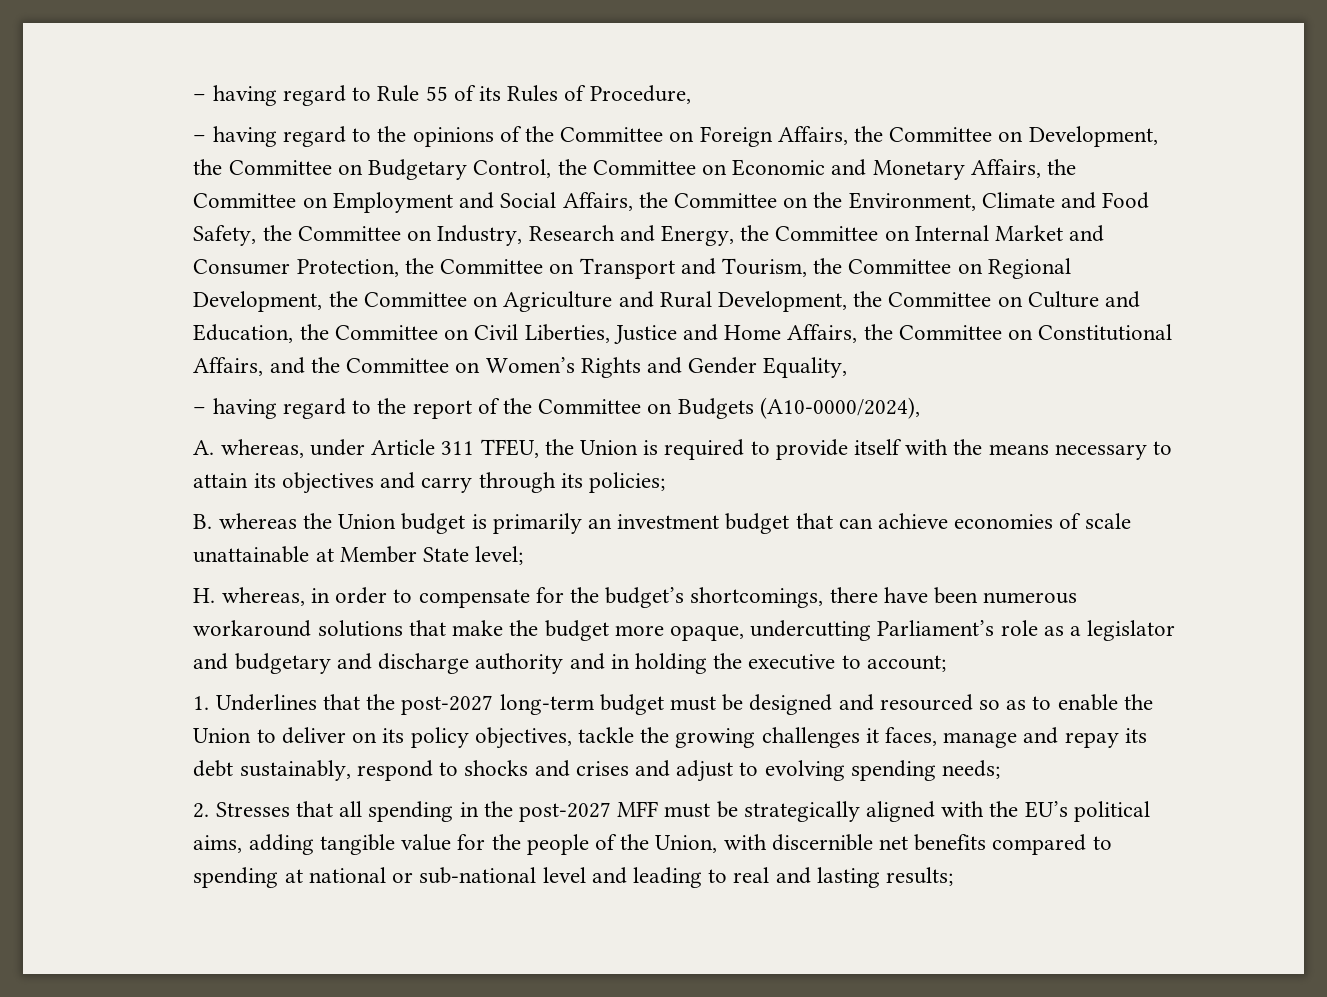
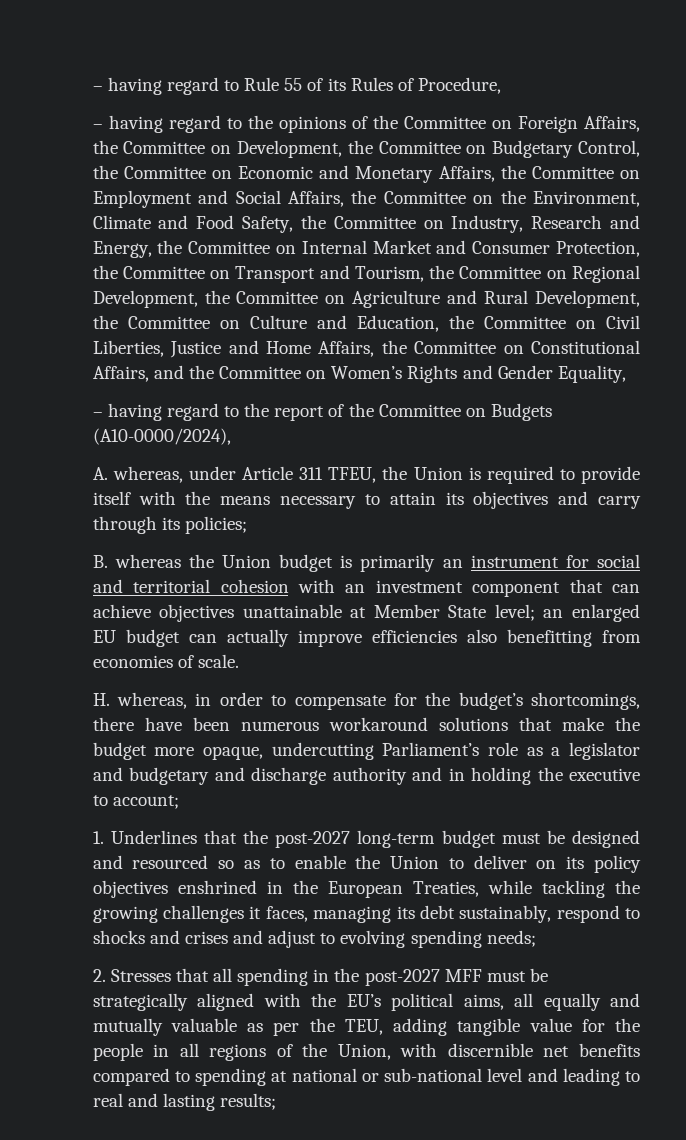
[617,513,1131,534] investment budget that can achieve economies of scale -> [470,554,641,568] [92,579,640,597] [92,604,235,622] instrument for social and territorial cohesion with an investment component that can achieve objectives
(524, 555) none -> [543,604,641,622] [92,629,641,647] [92,654,239,668] an enlarged EU budget can actually improve efficiencies also benefitting from economies of scale.
[474,727,634,749] objectives, tackle -> [92,880,605,898] objectives enshrined in the European Treaties, while tackling
[943,727,1119,748] manage and repay -> [313,906,392,923] managing
(243, 844) none -> [514,993,641,1011] [92,1018,383,1036] all equally and mutually valuable as per the TEU,
(589, 844) none -> [153,1043,267,1061] in all regions

